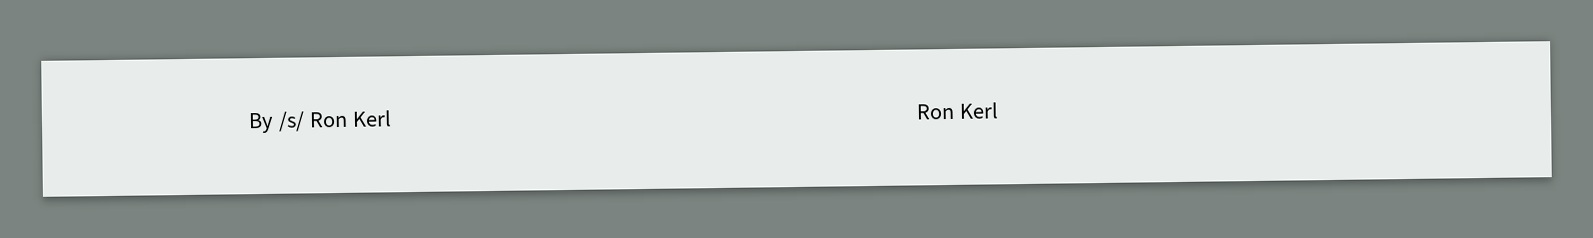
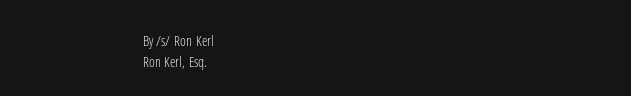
[958,102,999,119] Kerl -> [164,56,207,70] Kerl, Esq.

